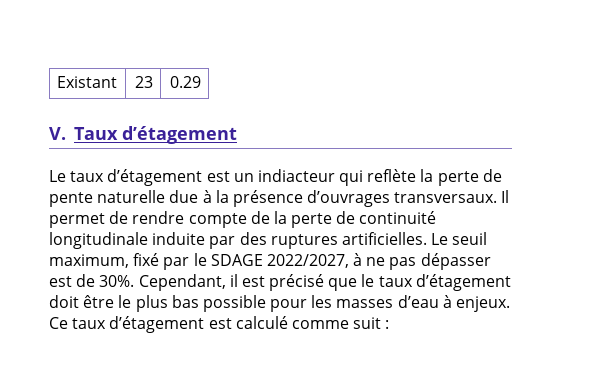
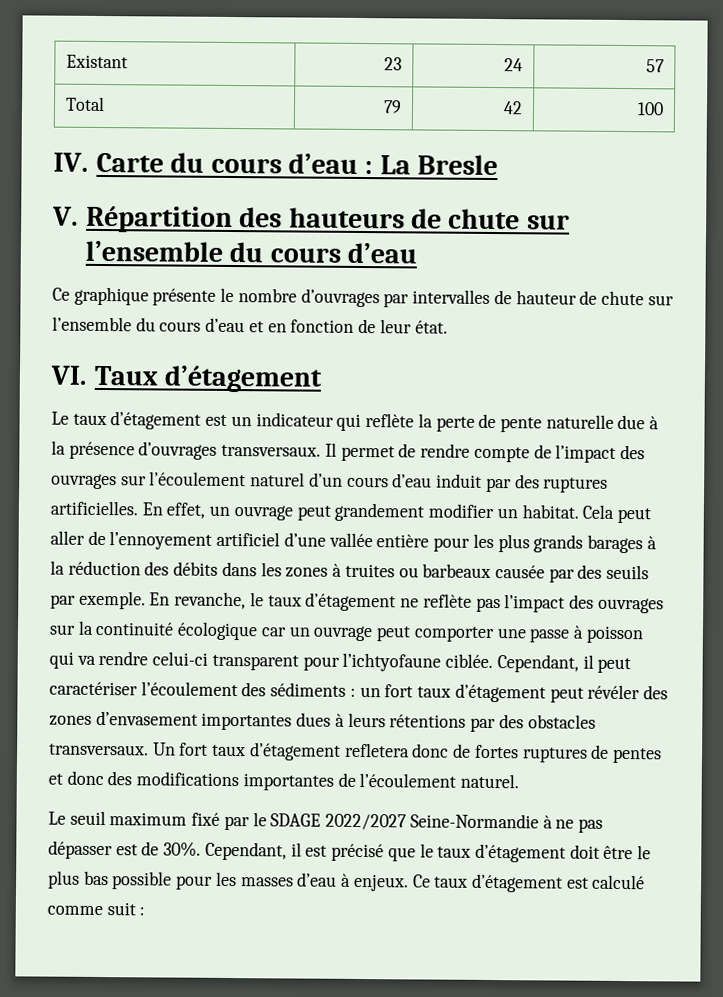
[170,76,202,88] [49,127,66,140] 0.29 // V. -> [503,58,523,72] [645,59,665,73] [65,96,106,112] [382,100,402,114] [502,101,523,115] [636,102,664,116] [53,152,499,176] [52,205,570,233] [84,240,418,264] [52,286,674,308] [52,316,448,334] [50,365,87,385] 24 | 57 // Total | 79 | 42 | 100 // IV. Carte du cours d’eau : La Bresle // V. Répartition des hauteurs de chute sur l’ensemble du cours d’eau // Ce graphique présente le nombre d’ouvrages par intervalles de hauteur de chute sur l’ensemble du cours d’eau et en fonction de leur état. // VI.
[257,169,335,182] indiacteur -> [255,412,334,427] indicateur
[273,211,437,228] [49,232,427,249] la perte de continuité longitudinale induite par des ruptures artificielles. -> [555,444,645,463] [51,471,609,493] [50,500,651,524] [50,530,657,554] [50,560,650,583] [50,590,664,614] [49,620,644,644] [49,650,632,674] [49,681,668,703] [49,710,596,733] [49,742,662,764] [48,770,520,791] l’impact des ouvrages sur l’écoulement naturel d’un cours d’eau induit par des ruptures artificielles. En effet, un ouvrage peut grandement modifier un habitat. Cela peut aller de l’ennoyement artificiel d’une vallée entière pour les plus grands barages à la réduction des débits dans les zones à truites ou barbeaux causée par des seuils par exemple. En revanche, le taux d’étagement ne reflète pas l’impact des ouvrages sur la continuité écologique car un ouvrage peut comporter une passe à poisson qui va rendre celui-ci transparent pour l’ichtyofaune ciblée. Cependant, il peut caractériser l’écoulement des sédiments : un fort taux d’étagement peut révéler des zones d’envasement importantes dues à leurs rétentions par des obstacles transversaux. Un fort taux d’étagement refletera donc de fortes ruptures de pentes et donc des modifications importantes de l’écoulement naturel. //
[49,254,129,268] maximum, -> [109,812,188,826] maximum
[266,254,349,268] 2022/2027, -> [325,813,539,831] 2022/2027 Seine-Normandie

